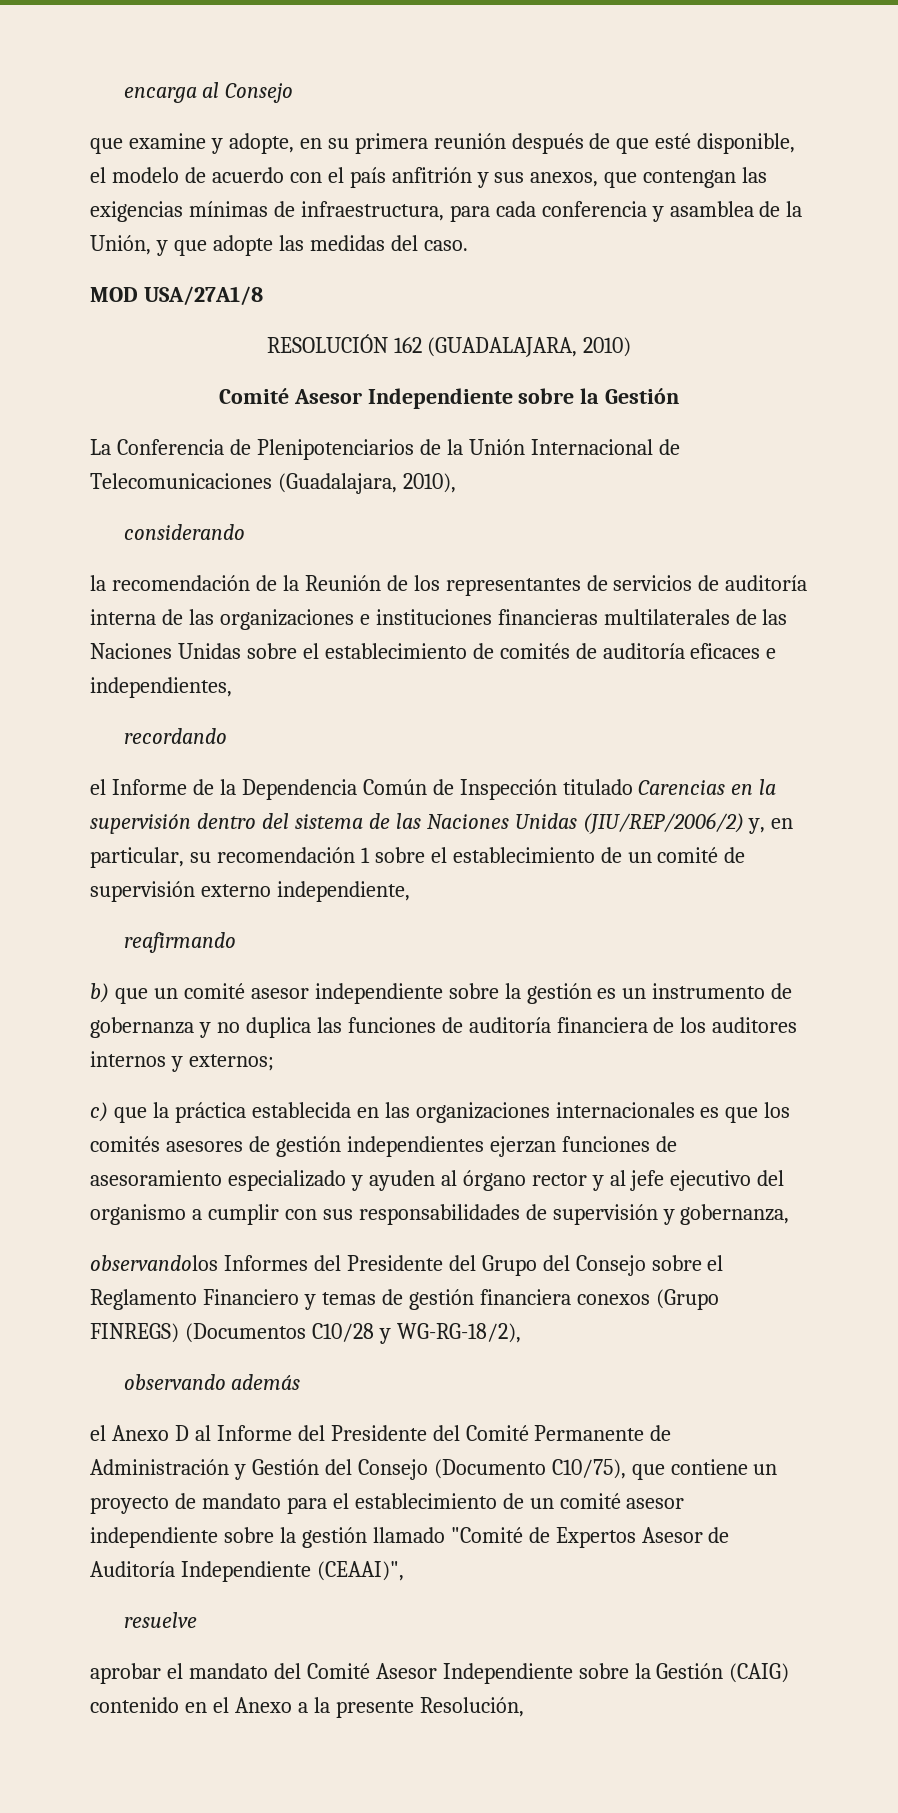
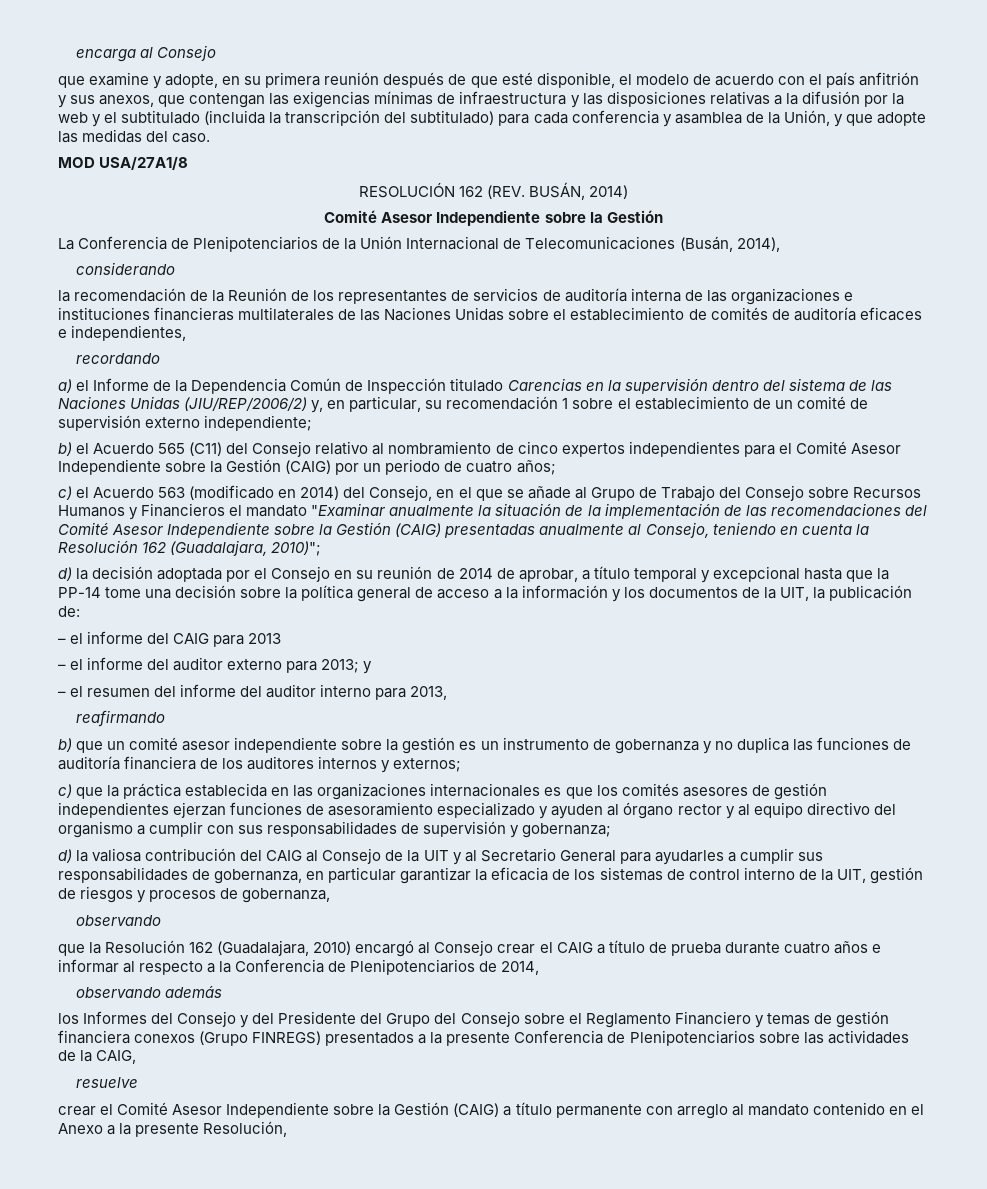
[300,201,444,221] infraestructura, -> [459,91,904,108] [58,110,495,127] infraestructura y las disposiciones relativas a la difusión por la web y el subtitulado (incluida la transcripción del subtitulado)
[427,337,632,357] (GUADALAJARA, 2010) -> [487,182,629,200] (REV. BUSÁN, 2014)
[277,473,456,494] (Guadalajara, 2010), -> [679,236,780,252] (Busán, 2014),
(227, 736) none -> [58,379,72,393] a)
[276,881,410,902] independiente, -> [204,415,313,431] [58,441,901,457] [58,459,556,475] [58,485,922,501] [58,503,927,520] [58,522,869,538] [58,540,322,556] [58,566,890,583] [58,585,912,602] [58,606,80,617] [58,631,282,647] [58,657,373,674] [58,684,448,700] independiente; // b) el Acuerdo 565 (C11) del Consejo relativo al nombramiento de cinco expertos independientes para el Comité Asesor Independiente sobre la Gestión (CAIG) por un periodo de cuatro años; // c) el Acuerdo 563 (modificado en 2014) del Consejo, en el que se añade al Grupo de Trabajo del Consejo sobre Recursos Humanos y Financieros el mandato "Examinar anualmente la situación de la implementación de las recomendaciones del Comité Asesor Independiente sobre la Gestión (CAIG) presentadas anualmente al Consejo, teniendo en cuenta la Resolución 162 (Guadalajara, 2010)"; // d) la decisión adoptada por el Consejo en su reunión de 2014 de aprobar, a título temporal y excepcional hasta que la PP-14 tome una decisión sobre la política general de acceso a la información y los documentos de la UIT, la publicación de: // – el informe del CAIG para 2013 // – el informe del auditor externo para 2013; y // – el resumen del informe del auditor interno para 2013,
[630,1170,752,1191] jefe ejecutivo -> [753,802,870,818] equipo directivo
[680,1204,790,1225] [90,1255,308,1271] gobernanza, // observandolos Informes -> [522,823,612,838] [58,848,823,865] [58,867,923,884] [58,886,331,903] [76,915,162,926] [58,940,881,957] [58,959,540,975] [76,985,223,998] [58,1011,250,1028] gobernanza; // d) la valiosa contribución del CAIG al Consejo de la UIT y al Secretario General para ayudarles a cumplir sus responsabilidades de gobernanza, en particular garantizar la eficacia de los sistemas de control interno de la UIT, gestión de riesgos y procesos de gobernanza, // observando // que la Resolución 162 (Guadalajara, 2010) encargó al Consejo crear el CAIG a título de prueba durante cuatro años e informar al respecto a la Conferencia de Plenipotenciarios de 2014, // observando además // los Informes del Consejo y
[184,1323,521,1344] [123,1374,301,1390] [90,1425,672,1441] [90,1459,778,1480] [90,1493,685,1514] [90,1527,730,1548] [90,1561,404,1582] [123,1612,197,1628] [90,1663,790,1684] (Documentos C10/28 y WG-RG-18/2), // observando además // el Anexo D al Informe del Presidente del Comité Permanente de Administración y Gestión del Consejo (Documento C10/75), que contiene un proyecto de mandato para el establecimiento de un comité asesor independiente sobre la gestión llamado "Comité de Expertos Asesor de Auditoría Independiente (CEAAI)", // resuelve // aprobar el mandato del Comité Asesor Independiente sobre la Gestión (CAIG) -> [325,1030,909,1046] [58,1050,137,1064] [76,1077,139,1088] [58,1102,809,1119] presentados a la presente Conferencia de Plenipotenciarios sobre las actividades de la CAIG, // resuelve // crear el Comité Asesor Independiente sobre la Gestión (CAIG) a título permanente con arreglo al mandato

